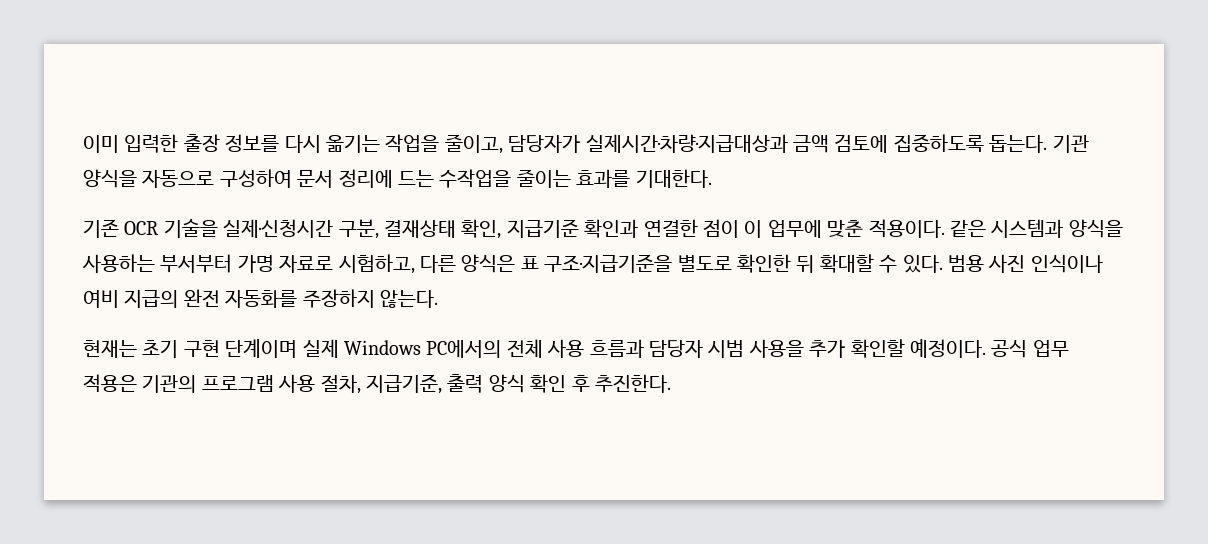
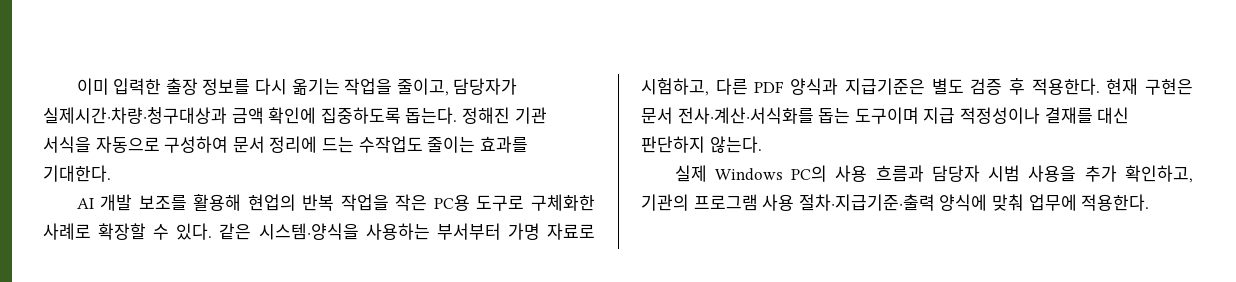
[585,134,1089,153] [83,169,137,188] 실제시간·차량·지급대상과 금액 검토에 집중하도록 돕는다. 기관 양식을 -> [43,107,547,124] [43,136,91,153] 실제시간·차량·청구대상과 금액 확인에 집중하도록 돕는다. 정해진 기관 서식을
[439,169,512,188] 수작업을 -> [358,136,423,153] 수작업도
[83,219,1123,239] 기존 OCR 기술을 실제·신청시간 구분, 결재상태 확인, 지급기준 확인과 연결한 점이 이 업무에 맞춘 적용이다. 같은 시스템과 양식을 -> [76,194,595,211] [43,223,359,240] AI 개발 보조를 활용해 현업의 반복 작업을 작은 PC용 도구로 구체화한 사례로 확장할 수 있다. 같은 시스템·양식을
[461,254,1103,273] [83,289,438,308] [83,339,543,358] 양식은 표 구조·지급기준을 별도로 확인한 뒤 확대할 수 있다. 범용 사진 인식이나 여비 지급의 완전 자동화를 주장하지 않는다. // 현재는 초기 구현 단계이며 실제 Windows PC에서의 전체 -> [754,78,1193,95] [641,107,1130,124] [641,136,762,153] [674,165,828,182] PDF 양식과 지급기준은 별도 검증 후 적용한다. 현재 구현은 문서 전사·계산·서식화를 돕는 도구이며 지급 적정성이나 결재를 대신 판단하지 않는다. // 실제 Windows PC의
[850,339,1069,358] [83,374,671,394] 확인할 예정이다. 공식 업무 적용은 기관의 프로그램 사용 절차, 지급기준, 출력 양식 확인 후 추진한다. -> [1125,165,1193,183] [641,194,1150,211] 확인하고, 기관의 프로그램 사용 절차·지급기준·출력 양식에 맞춰 업무에 적용한다.

